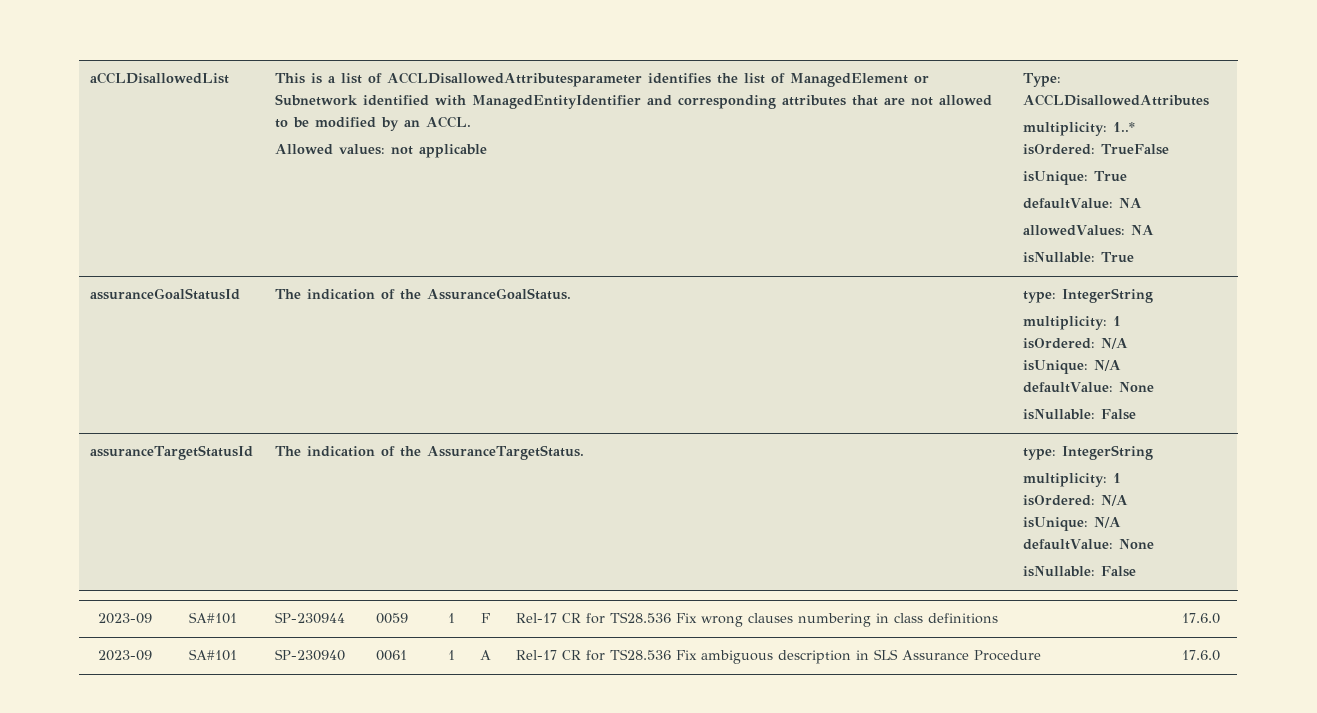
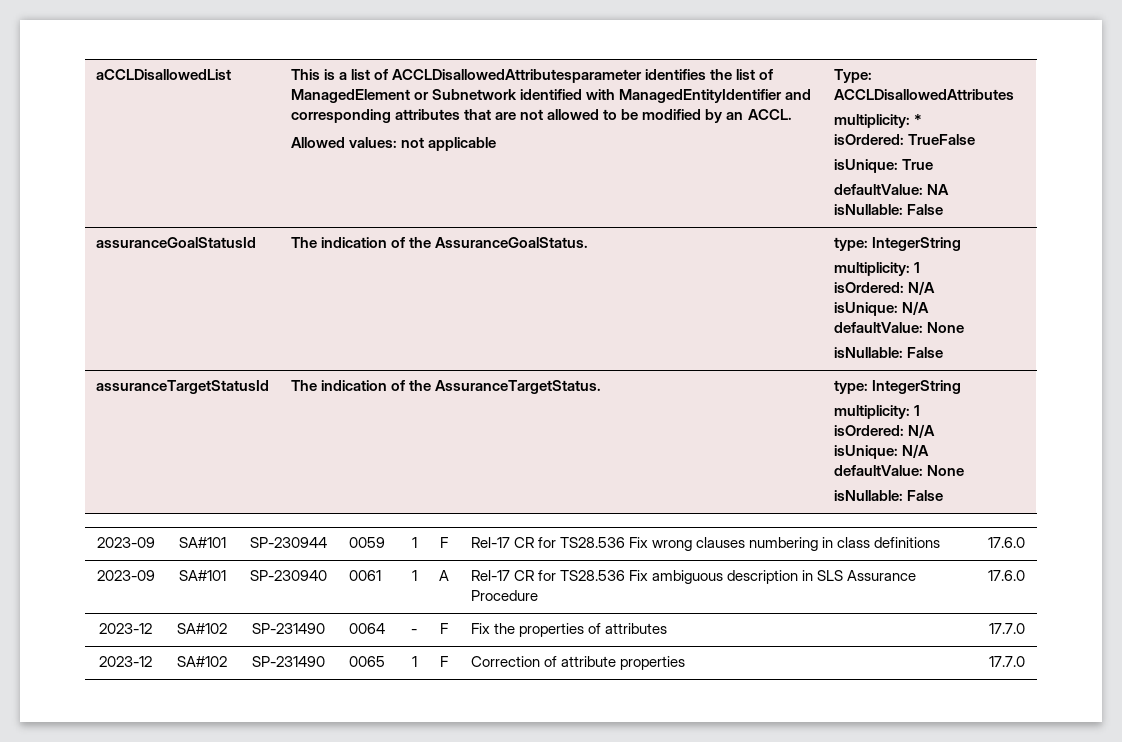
[1112,122,1135,132] 1..* -> [914,114,923,125] *
[1022,225,1154,236] [1022,252,1134,263] // allowedValues: NA // isNullable: True -> [833,204,944,215] // isNullable: False
(1220, 655) none -> [99,623,152,634] [177,623,227,634] [252,623,325,634] [348,623,385,634] [411,629,418,634] [440,623,448,634] [470,623,668,637] [988,623,1025,634] [99,656,152,667] [177,656,227,667] [252,656,325,667] [348,656,385,667] [412,656,418,667] [440,656,448,667] [470,656,686,670] [988,656,1025,667] // 2023-12 | SA#102 | SP-231490 | 0064 | - | F | Fix the properties of attributes | 17.7.0 // 2023-12 | SA#102 | SP-231490 | 0065 | 1 | F | Correction of attribute properties | 17.7.0

